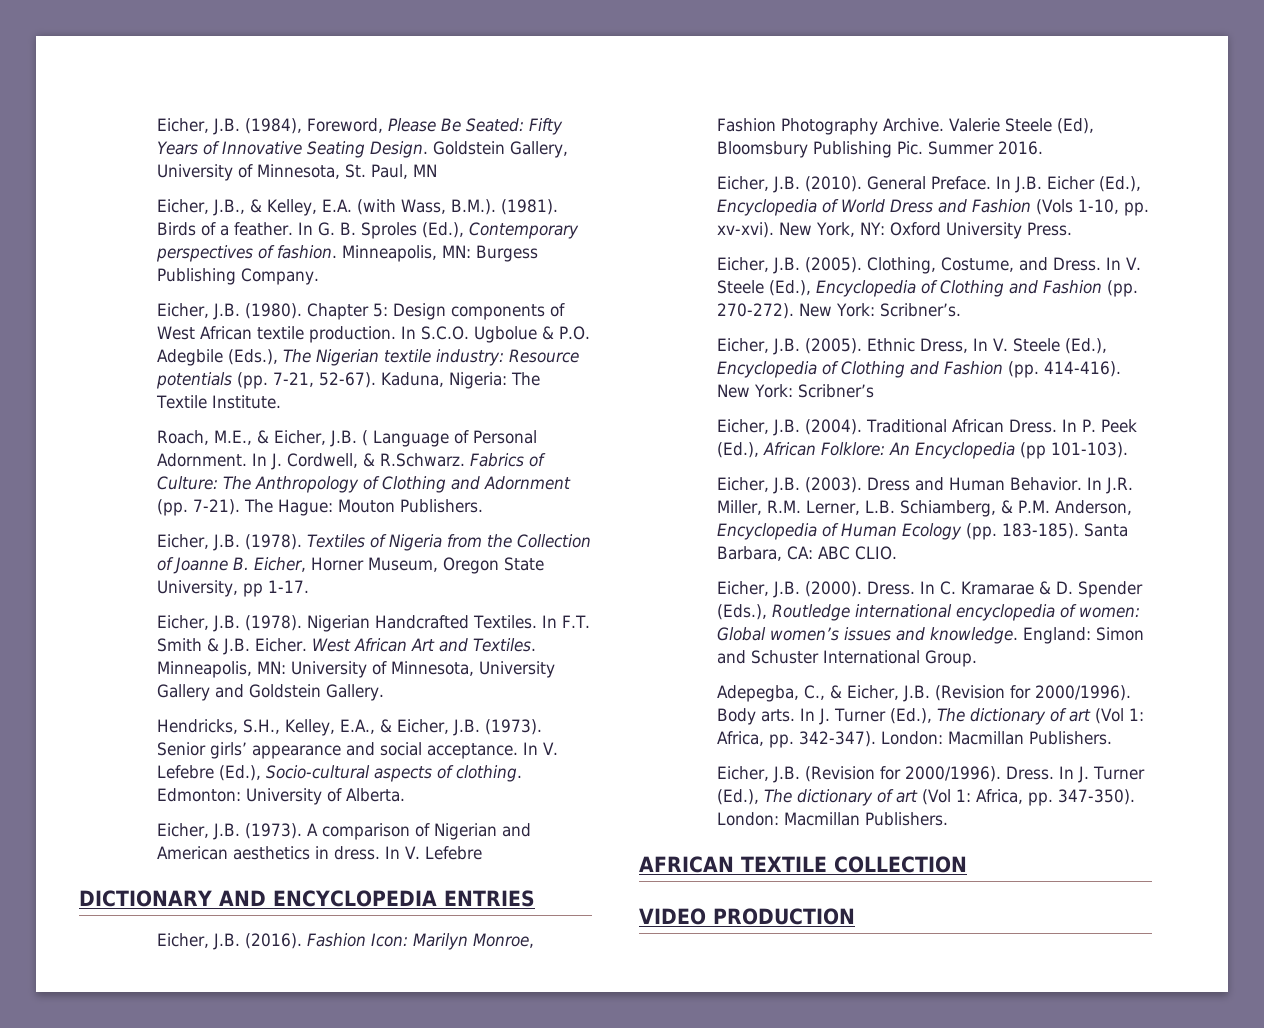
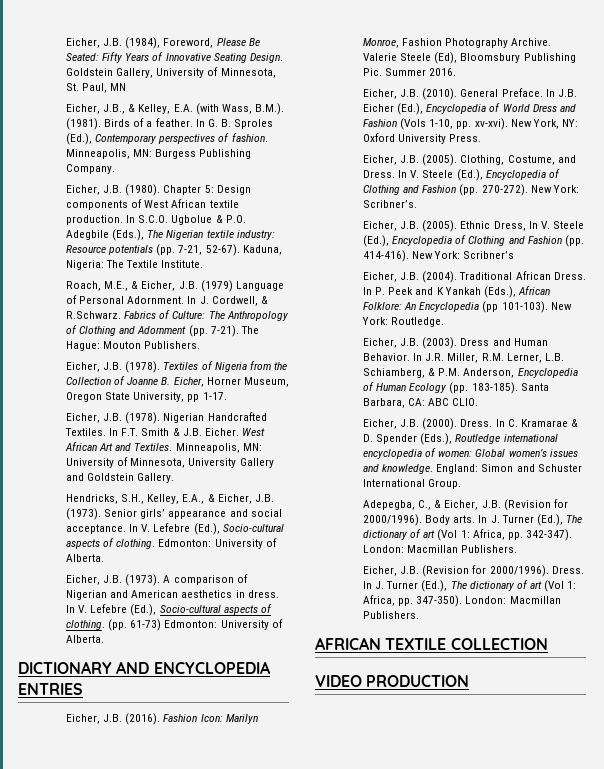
[362,430,369,446] ( -> [200,280,233,292] (1979)
(483, 853) none -> [130,604,272,616] [66,619,283,631] [66,635,105,643] (Ed.), Socio-cultural aspects of clothing. (pp. 61-73) Edmonton: University of Alberta.
[717,442,760,458] (Ed.), -> [415,286,516,298] and K Yankah (Eds.),
(1129, 450) none -> [550,302,572,310] [362,317,445,327] New York: Routledge.

